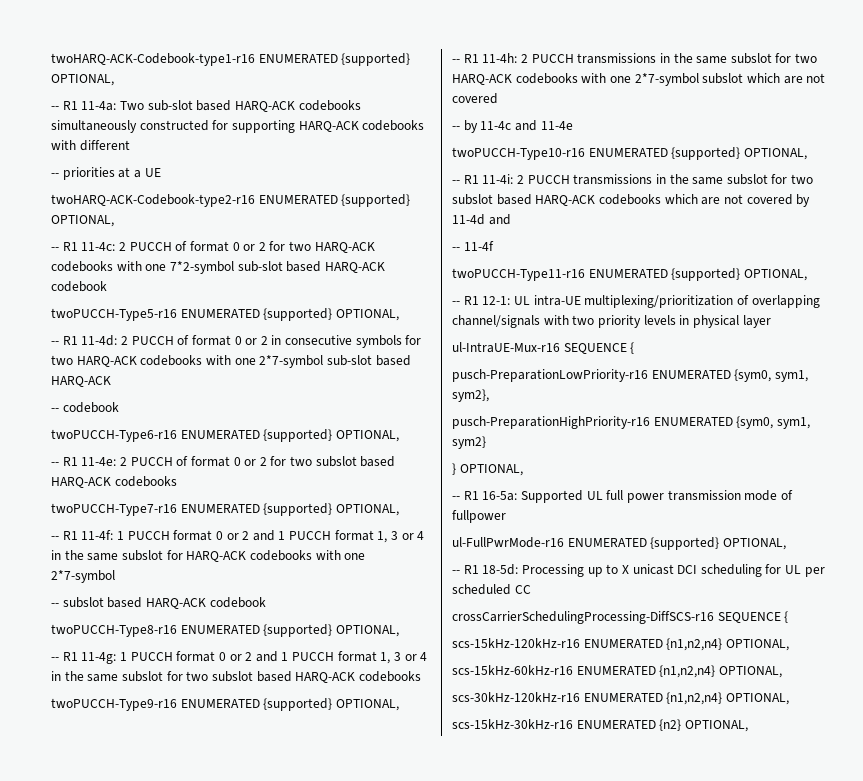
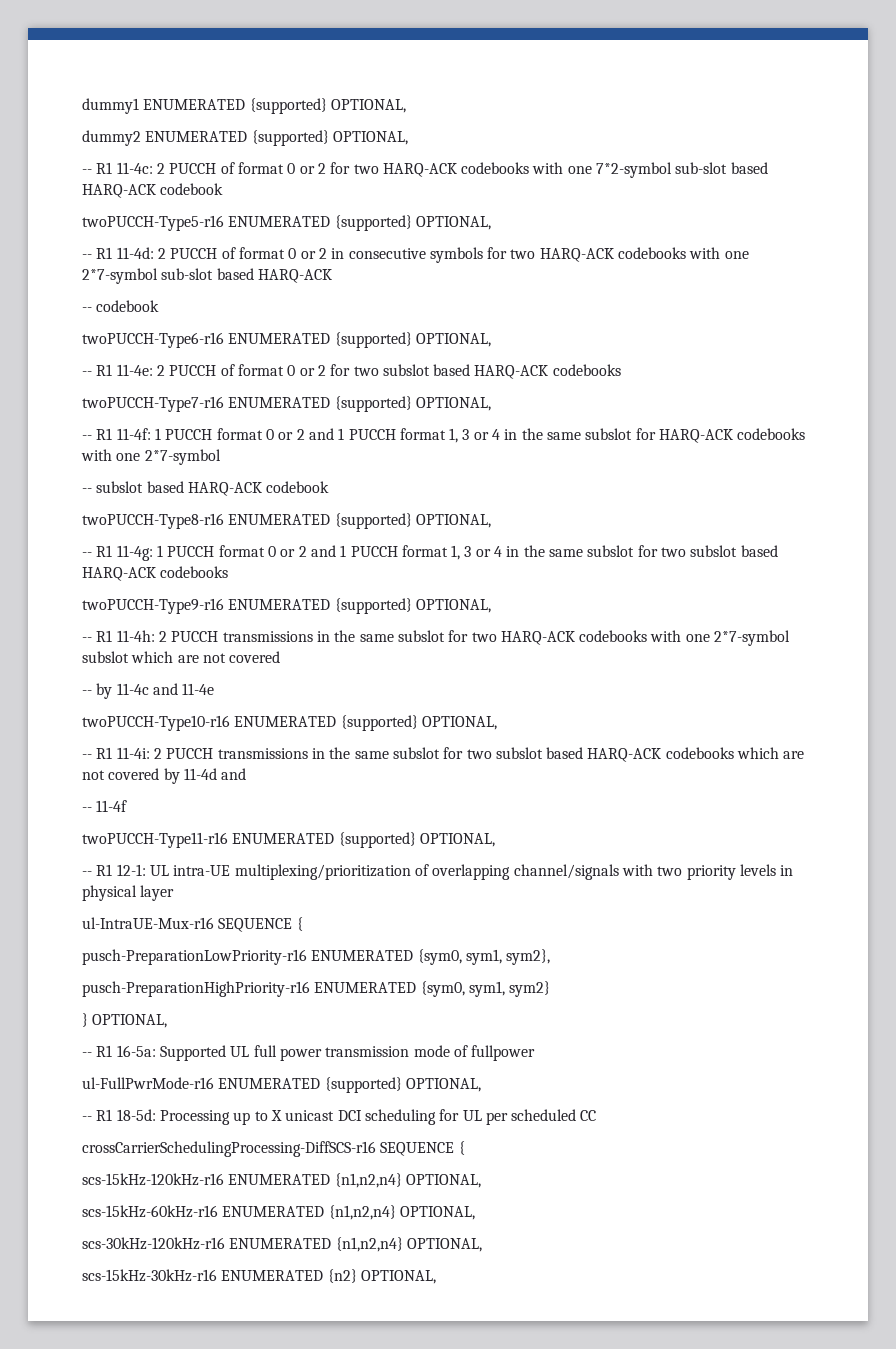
[51,53,411,66] [51,74,114,86] [51,100,361,112] [51,120,425,133] [51,140,130,151] [51,167,161,180] [51,194,255,207] twoHARQ-ACK-Codebook-type1-r16 ENUMERATED {supported} OPTIONAL, // -- R1 11-4a: Two sub-slot based HARQ-ACK codebooks simultaneously constructed for supporting HARQ-ACK codebooks with different // -- priorities at a UE // twoHARQ-ACK-Codebook-type2-r16 -> [82,98,406,114] [82,130,141,146] dummy1 ENUMERATED {supported} OPTIONAL, // dummy2

